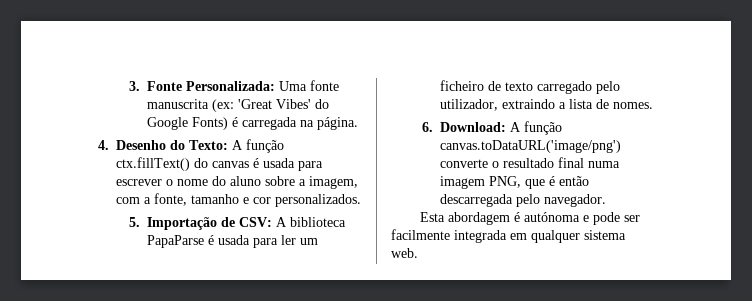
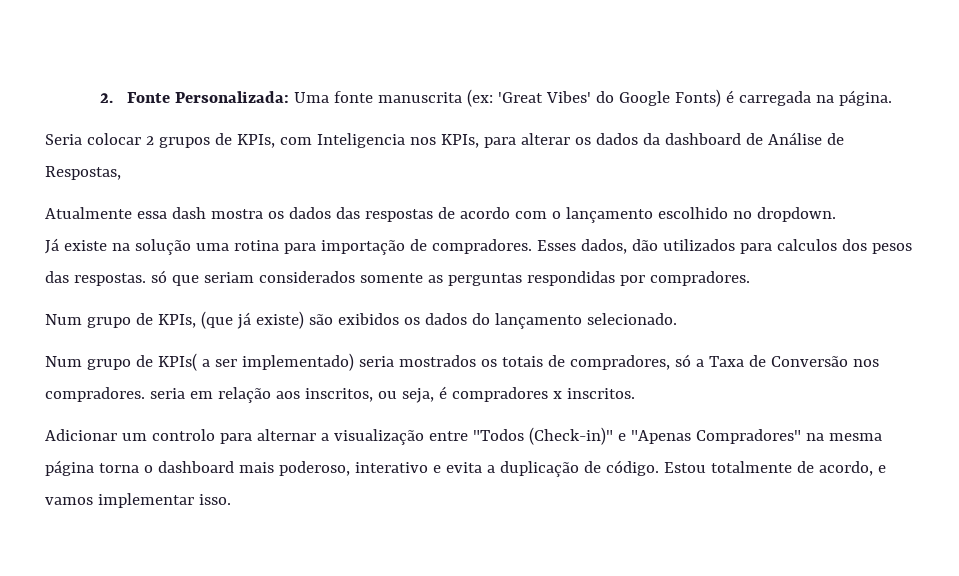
[128,81,140,91] 3. -> [99,93,113,103] 2.
[98,139,284,153] [116,157,323,171] [116,176,358,189] [116,193,361,207] [128,217,346,230] [146,235,318,248] [439,80,620,94] [439,99,653,111] [421,121,562,135] [439,140,621,153] [439,157,620,168] [439,176,589,189] [439,194,606,207] [420,212,641,225] [391,229,626,243] [391,248,418,258] 4. Desenho do Texto: A função ctx.fillText() do canvas é usada para escrever o nome do aluno sobre a imagem, com a fonte, tamanho e cor personalizados. // 5. Importação de CSV: A biblioteca PapaParse é usada para ler um ficheiro de texto carregado pelo utilizador, extraindo a lista de nomes. // 6. Download: A função canvas.toDataURL('image/png') converte o resultado final numa imagem PNG, que é então descarregada pelo navegador. // Esta abordagem é autónoma e pode ser facilmente integrada em qualquer sistema web. -> [45,132,844,148] [45,166,121,180] [45,207,836,223] [45,238,912,255] [45,270,750,286] [45,311,677,329] [45,353,879,371] [45,386,635,403] [45,427,882,445] [45,460,886,477] [45,493,231,508] Seria colocar 2 grupos de KPIs, com Inteligencia nos KPIs, para alterar os dados da dashboard de Análise de Respostas, // Atualmente essa dash mostra os dados das respostas de acordo com o lançamento escolhido no dropdown. // Já existe na solução uma rotina para importação de compradores. Esses dados, dão utilizados para calculos dos pesos das respostas. só que seriam considerados somente as perguntas respondidas por compradores. // Num grupo de KPIs, (que já existe) são exibidos os dados do lançamento selecionado. // Num grupo de KPIs( a ser implementado) seria mostrados os totais de compradores, só a Taxa de Conversão nos compradores. seria em relação aos inscritos, ou seja, é compradores x inscritos. // Adicionar um controlo para alternar a visualização entre "Todos (Check-in)" e "Apenas Compradores" na mesma página torna o dashboard mais poderoso, interativo e evita a duplicação de código. Estou totalmente de acordo, e vamos implementar isso.

